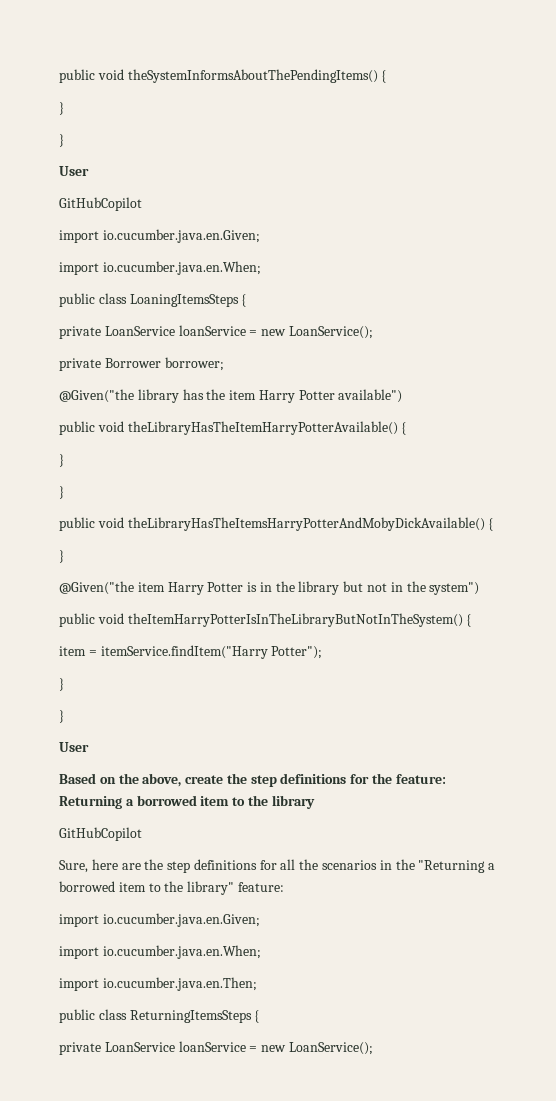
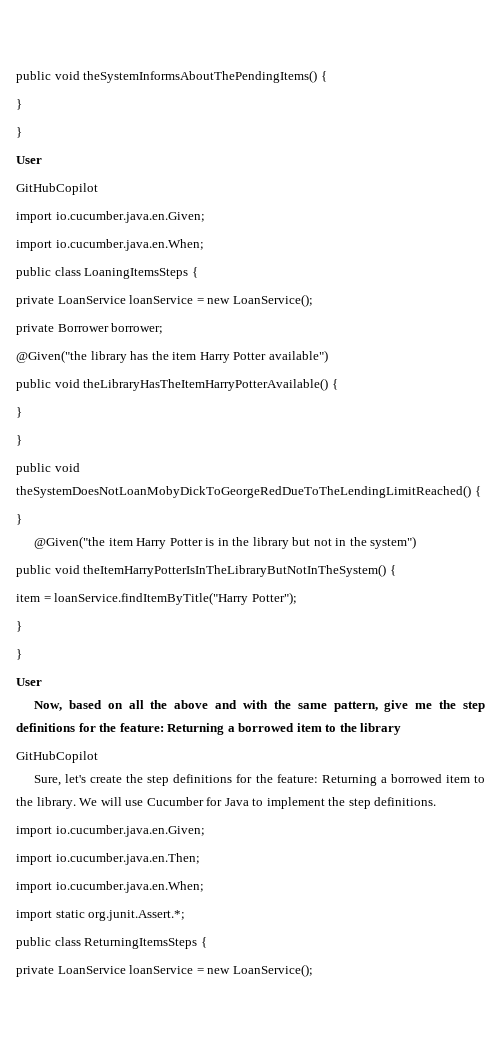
[127,517,485,531] theLibraryHasTheItemsHarryPotterAndMobyDickAvailable() -> [16,485,471,498] theSystemDoesNotLoanMobyDickToGeorgeRedDueToTheLendingLimitReached()
[100,645,268,659] itemService.findItem("Harry -> [54,592,249,605] loanService.findItemByTitle("Harry
[59,773,224,787] Based on the above, create -> [34,700,433,712] Now, based on all the above and with the same pattern, give me
[91,859,496,873] [59,881,284,895] [59,913,260,927] here are the step definitions for all the scenarios in the "Returning a borrowed item to the library" feature: // import io.cucumber.java.en.Given; -> [65,774,486,786] [16,797,437,809] [16,825,205,837] [16,853,200,865] let's create the step definitions for the feature: Returning a borrowed item to the library. We will use Cucumber for Java to implement the step definitions. // import io.cucumber.java.en.Given; // import io.cucumber.java.en.Then;
[102,977,257,991] io.cucumber.java.en.Then; -> [55,910,186,921] static org.junit.Assert.*;

